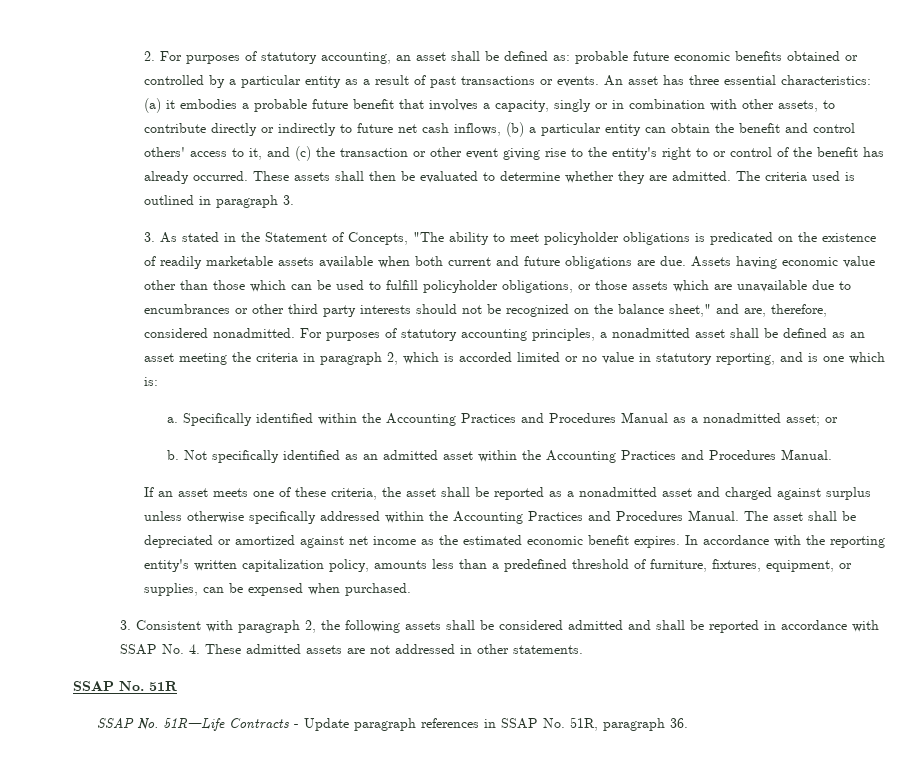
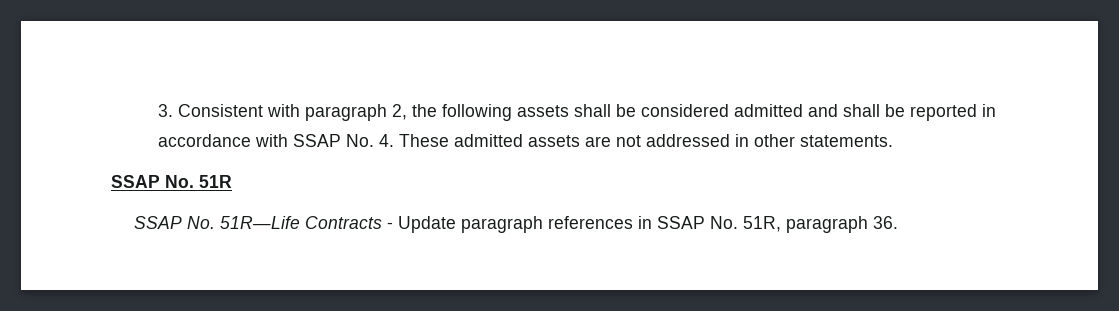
[143,51,858,64] [143,75,871,88] [143,98,835,113] [143,122,855,137] [143,146,884,161] [143,171,855,184] [143,195,294,208] [143,232,876,245] [143,256,875,269] [143,280,851,293] [143,304,827,317] [143,328,865,341] [143,352,885,365] [143,377,158,386] [167,412,839,426] [167,449,833,463] [143,487,871,500] [143,510,856,524] [143,535,885,548] [143,559,852,572] [143,583,411,596] 2. For purposes of statutory accounting, an asset shall be defined as: probable future economic benefits obtained or controlled by a particular entity as a result of past transactions or events. An asset has three essential characteristics: (a) it embodies a probable future benefit that involves a capacity, singly or in combination with other assets, to contribute directly or indirectly to future net cash inflows, (b) a particular entity can obtain the benefit and control others' access to it, and (c) the transaction or other event giving rise to the entity's right to or control of the benefit has already occurred. These assets shall then be evaluated to determine whether they are admitted. The criteria used is outlined in paragraph 3. // 3. As stated in the Statement of Concepts, "The ability to meet policyholder obligations is predicated on the existence of readily marketable assets available when both current and future obligations are due. Assets having economic value other than those which can be used to fulfill policyholder obligations, or those assets which are unavailable due to encumbrances or other third party interests should not be recognized on the balance sheet," and are, therefore, considered nonadmitted. For purposes of statutory accounting principles, a nonadmitted asset shall be defined as an asset meeting the criteria in paragraph 2, which is accorded limited or no value in statutory reporting, and is one which is: // a. Specifically identified within the Accounting Practices and Procedures Manual as a nonadmitted asset; or // b. Not specifically identified as an admitted asset within the Accounting Practices and Procedures Manual. // If an asset meets one of these criteria, the asset shall be reported as a nonadmitted asset and charged against surplus unless otherwise specifically addressed within the Accounting Practices and Procedures Manual. The asset shall be depreciated or amortized against net income as the estimated economic benefit expires. In accordance with the reporting entity's written capitalization policy, amounts less than a predefined threshold of furniture, fixtures, equipment, or supplies, can be expensed when purchased. // -> (157, 110) none

